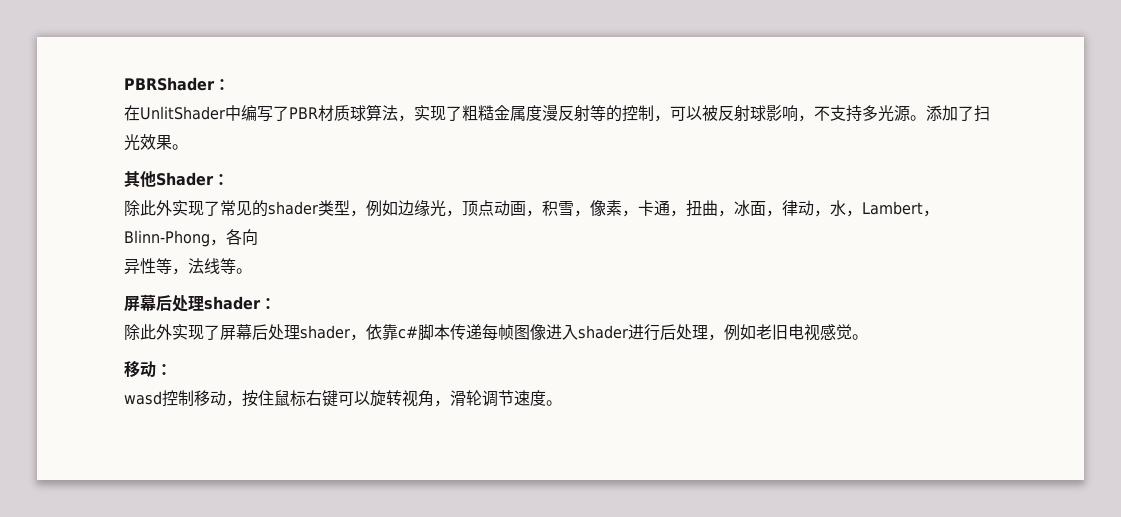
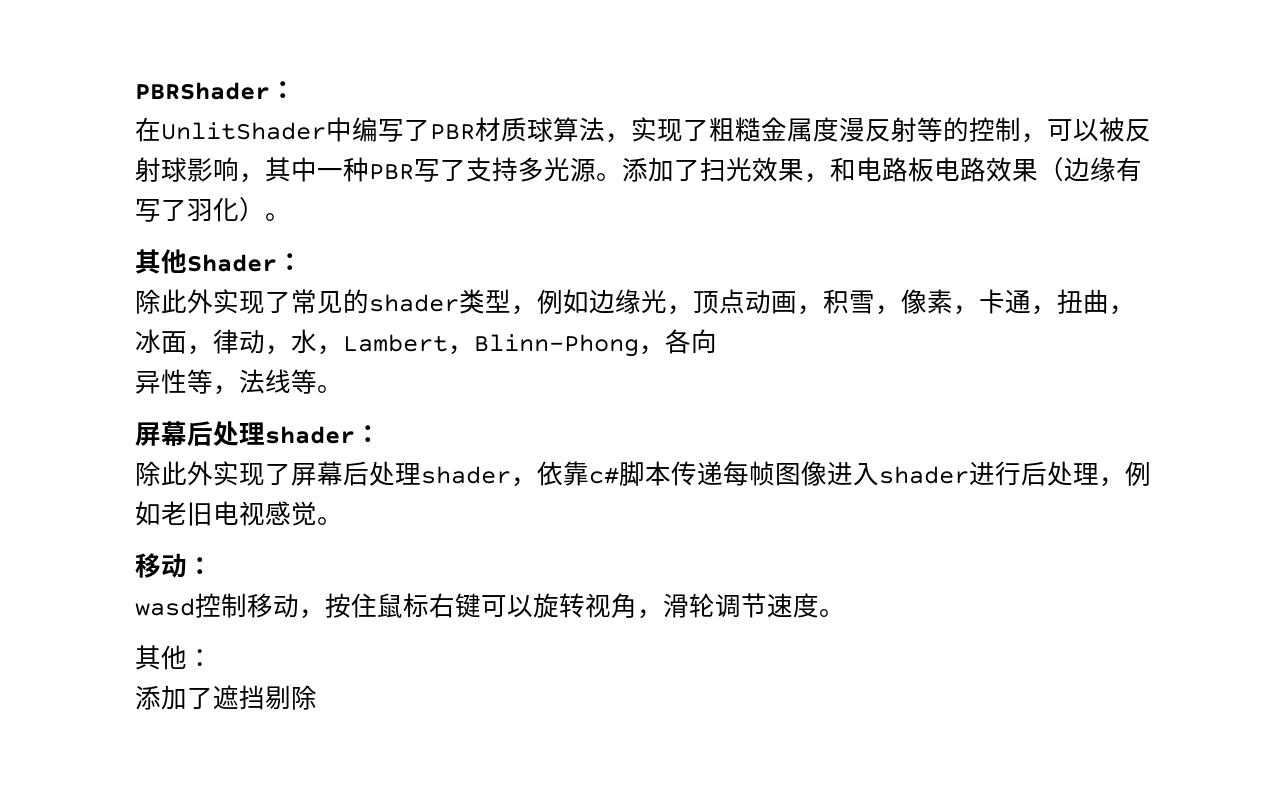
[814,106,830,121] 不 -> [265,157,466,182] 其中一种PBR写了
(172, 142) none -> [804,157,1142,183] [135,197,265,222] ，和电路板电路效果（边缘有写了羽化）
(562, 403) none -> [135,645,213,670] [135,685,317,710] // 其他： // 添加了遮挡剔除

